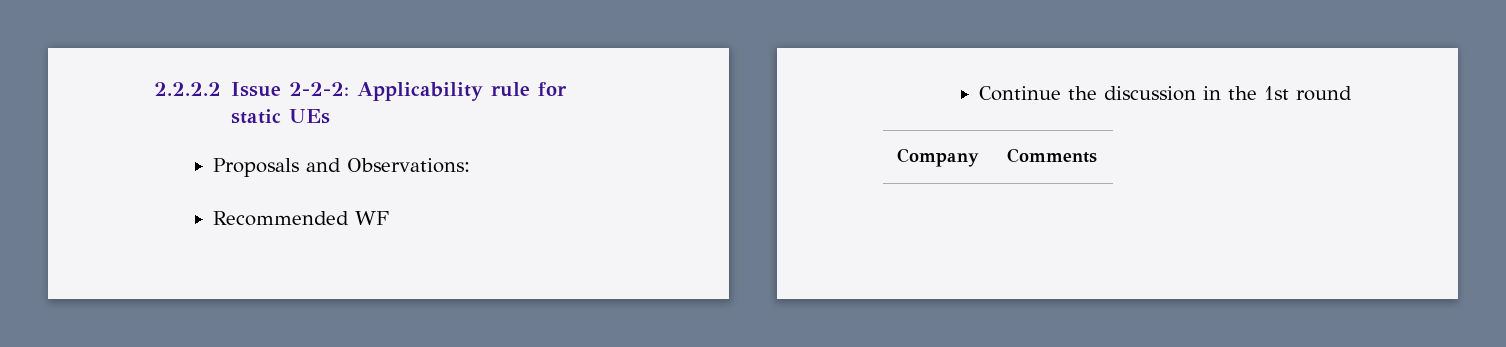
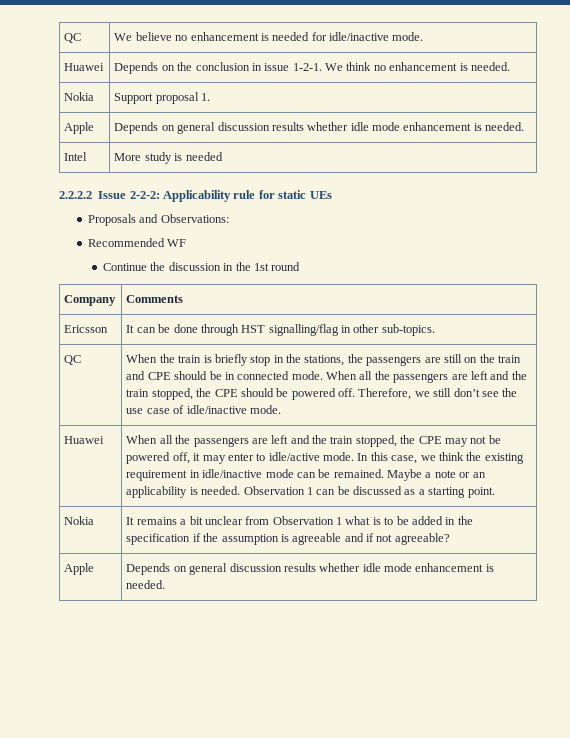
(154, 89) none -> [64,33,82,43] [114,32,424,41] [64,63,105,71] [114,62,510,74] [64,92,95,101] [114,92,211,104] [64,122,95,134] [114,122,525,134] [64,152,88,161] [114,152,223,164] QC | We believe no enhancement is needed for idle/inactive mode. // Huawei | Depends on the conclusion in issue 1-2-1. We think no enhancement is needed. // Nokia | Support proposal 1. // Apple | Depends on general discussion results whether idle mode enhancement is needed. // Intel | More study is needed //
(1097, 155) none -> [64,325,109,333] [126,324,435,336] [64,355,82,365] [126,354,521,366] [126,371,527,383] [126,388,518,400] [126,405,281,414] [64,436,105,444] [126,435,501,447] [126,452,524,464] [126,469,486,481] [126,486,495,498] [64,516,95,525] [126,516,473,525] [126,533,450,545] [64,563,95,575] [126,563,494,575] [126,580,166,589] // Ericsson | It can be done through HST signalling/flag in other sub-topics. // QC | When the train is briefly stop in the stations, the passengers are still on the train and CPE should be in connected mode. When all the passengers are left and the train stopped, the CPE should be powered off. Therefore, we still don’t see the use case of idle/inactive mode. // Huawei | When all the passengers are left and the train stopped, the CPE may not be powered off, it may enter to idle/active mode. In this case, we think the existing requirement in idle/inactive mode can be remained. Maybe a note or an applicability is needed. Observation 1 can be discussed as a starting point. // Nokia | It remains a bit unclear from Observation 1 what is to be added in the specification if the assumption is agreeable and if not agreeable? // Apple | Depends on general discussion results whether idle mode enhancement is needed.

